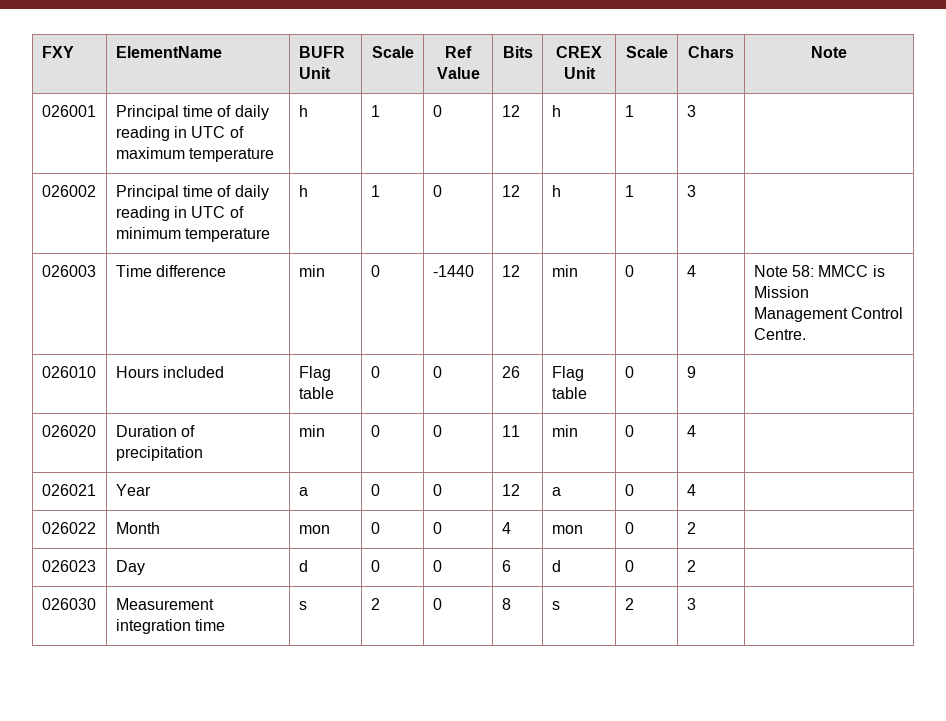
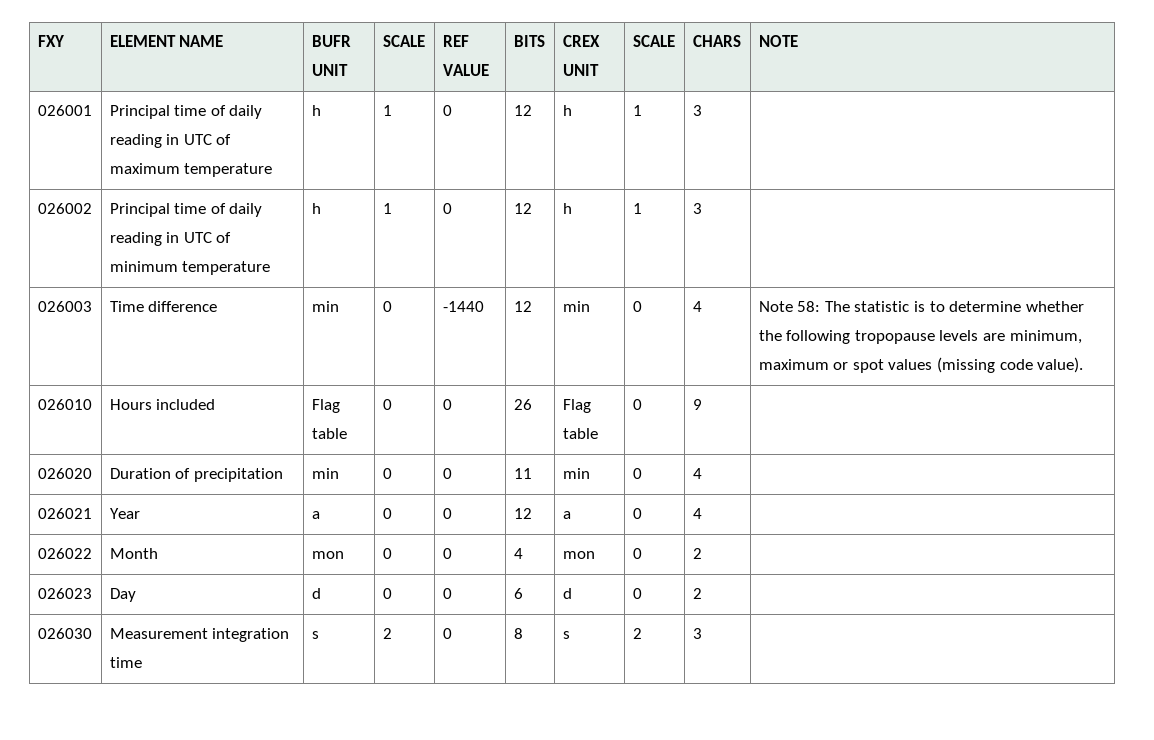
[115,46,222,58] ElementName -> [109,35,224,47] ELEMENT NAME
[298,67,331,79] [371,46,414,58] [445,46,472,58] [436,67,480,79] [502,46,533,58] [556,46,602,58] [563,67,596,79] [625,46,668,58] [688,46,734,58] [811,46,847,58] Unit | Scale | Ref Value | Bits | CREX Unit | Scale | Chars | Note -> [311,64,348,76] [382,35,425,47] [442,35,469,47] [442,64,489,76] [513,35,545,47] [562,35,600,47] [562,64,599,76] [632,35,675,47] [692,35,741,47] [758,35,798,47] UNIT | SCALE | REF VALUE | BITS | CREX UNIT | SCALE | CHARS | NOTE
[818,265,885,277] [753,286,809,298] [753,307,904,322] [753,328,806,340] MMCC is Mission Management Control Centre. -> [824,301,1084,312] [758,330,1082,344] [758,357,1084,373] The statistic is to determine whether the following tropopause levels are minimum, maximum or spot values (missing code value).

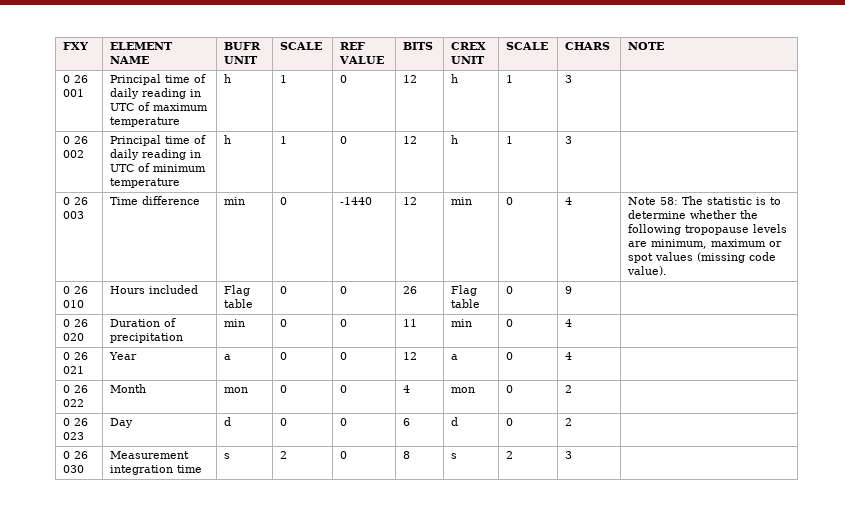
[37,105,92,116] 026001 -> [63,75,89,83] [63,89,85,97] 0 26 001
[37,203,92,214] 026002 -> [63,136,89,144] [63,150,85,158] 0 26 002
[37,301,92,312] 026003 -> [63,197,89,205] [63,211,85,219] 0 26 003
[37,399,92,410] 026010 -> [63,286,89,294] [63,300,85,308] 0 26 010
[37,468,92,479] 026020 -> [63,319,89,327] [63,333,85,341] 0 26 020
[37,508,92,519] 026021 -> [63,352,89,360] [63,366,85,374] 0 26 021
[37,548,92,559] 026022 -> [63,385,89,393] [63,399,85,407] 0 26 022
[37,588,92,599] 026023 -> [63,418,89,426] [63,432,85,440] 0 26 023
[37,628,92,639] 026030 -> [63,451,89,459] [63,465,85,473] 0 26 030

